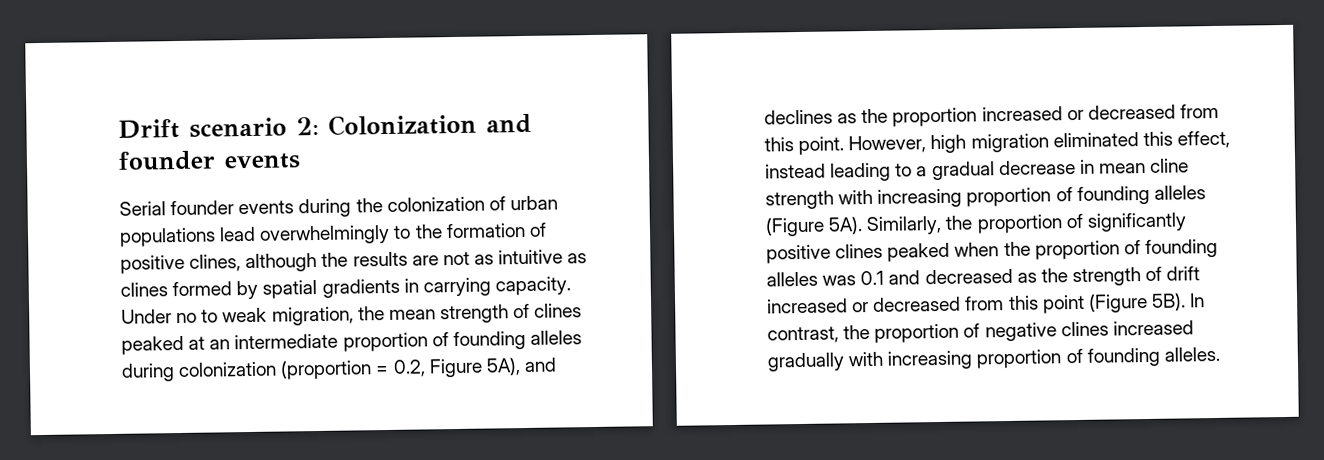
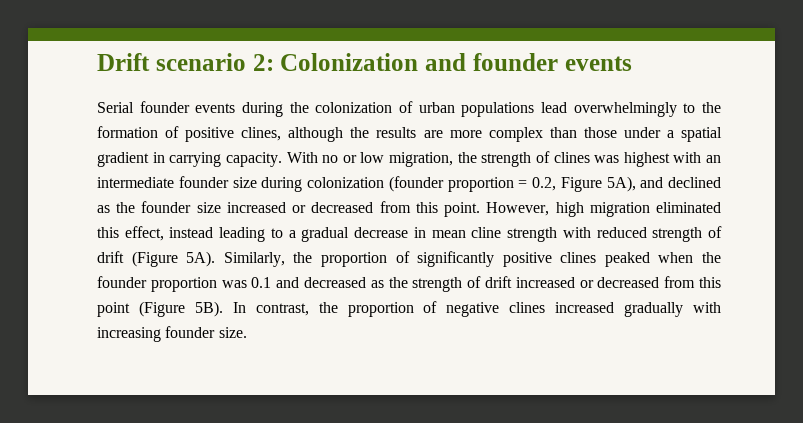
[442,249,588,266] [120,276,571,300] [121,307,268,324] not as intuitive as clines formed by spatial gradients in carrying capacity. Under no to weak -> [449,127,722,142] [97,152,385,167] more complex than those under a spatial gradient in carrying capacity. With no or low
[388,309,436,320] mean -> (477, 157) none
[121,330,582,355] [121,359,373,382] peaked at an intermediate proportion of founding alleles during colonization (proportion -> [594,152,721,167] [97,176,514,192] was highest with an intermediate founder size during colonization (founder proportion
[764,107,978,127] declines as the proportion -> [668,177,721,188] [97,201,221,213] declined as the founder size
[877,185,1206,208] increasing proportion of founding alleles -> [596,226,723,242] [97,251,124,263] reduced strength of drift
[1034,238,1218,260] [766,271,818,287] proportion of founding alleles -> [97,276,217,292] founder proportion
[976,346,1220,369] proportion of founding alleles. -> [165,326,247,338] founder size.

